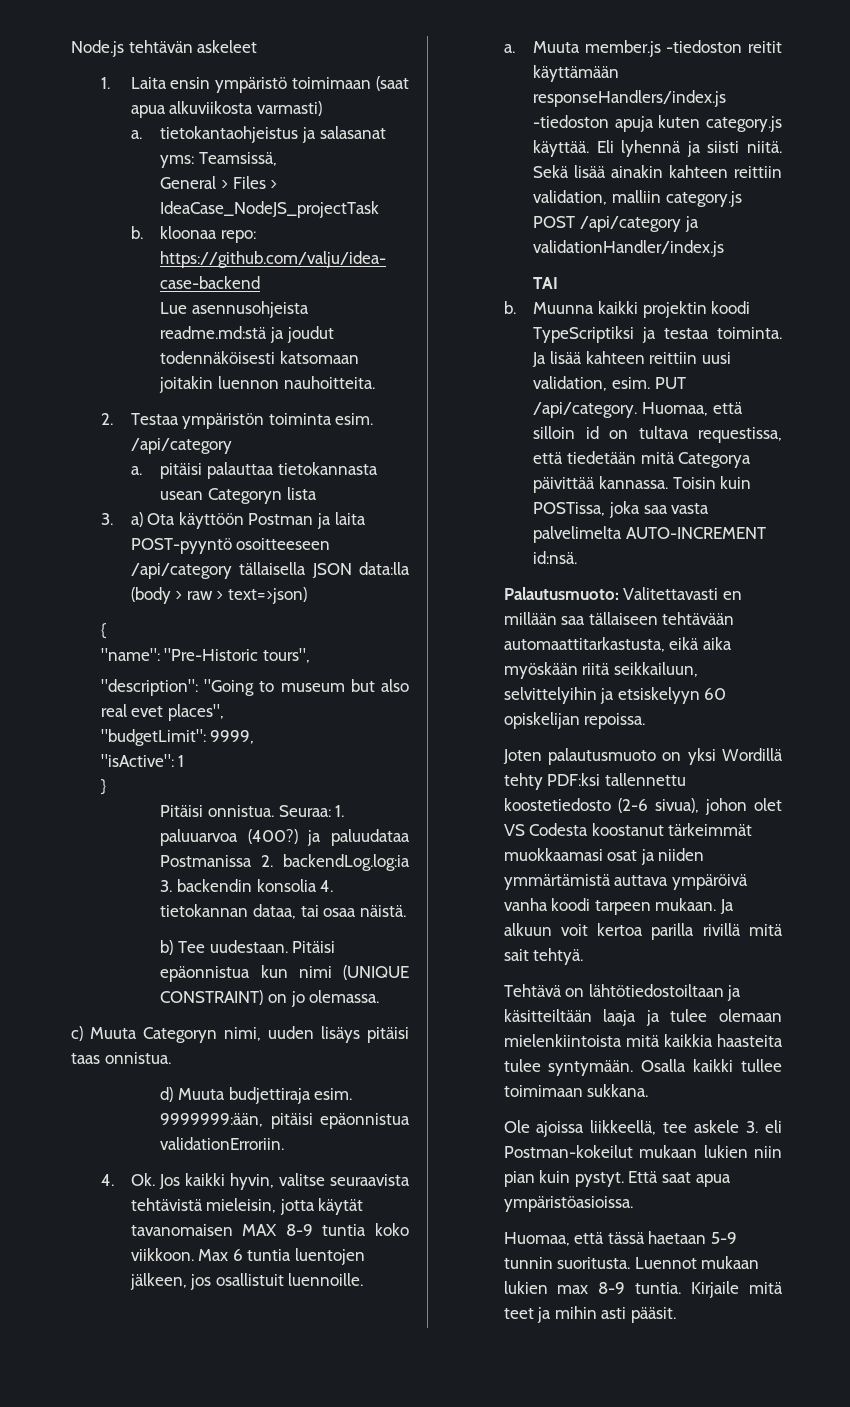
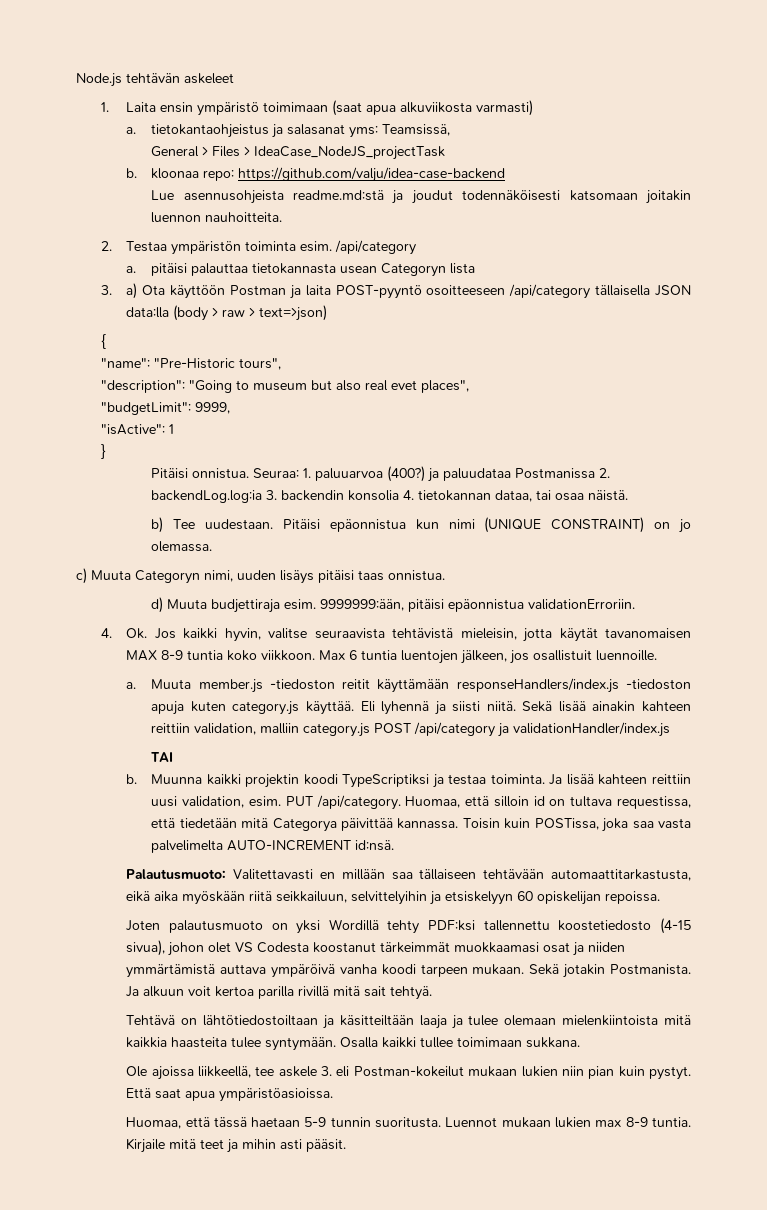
[617,798,648,813] (2-6 -> [660,918,691,934] (4-15
(717, 904) none -> [529,964,692,978] Sekä jotakin Postmanista.

